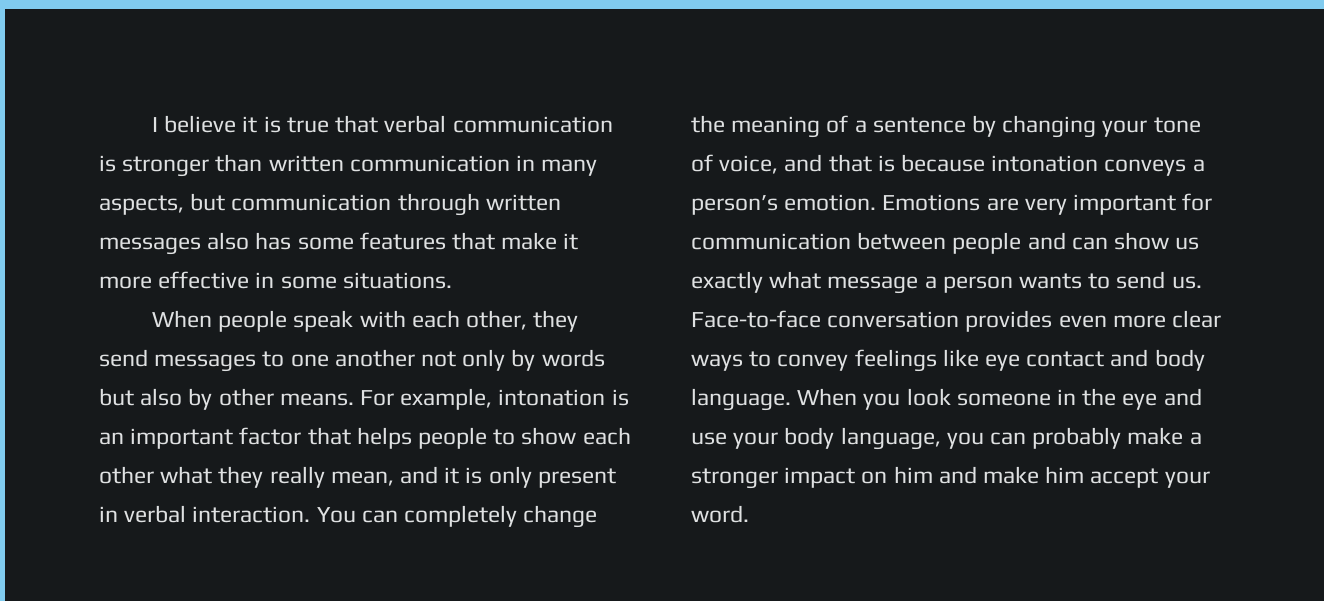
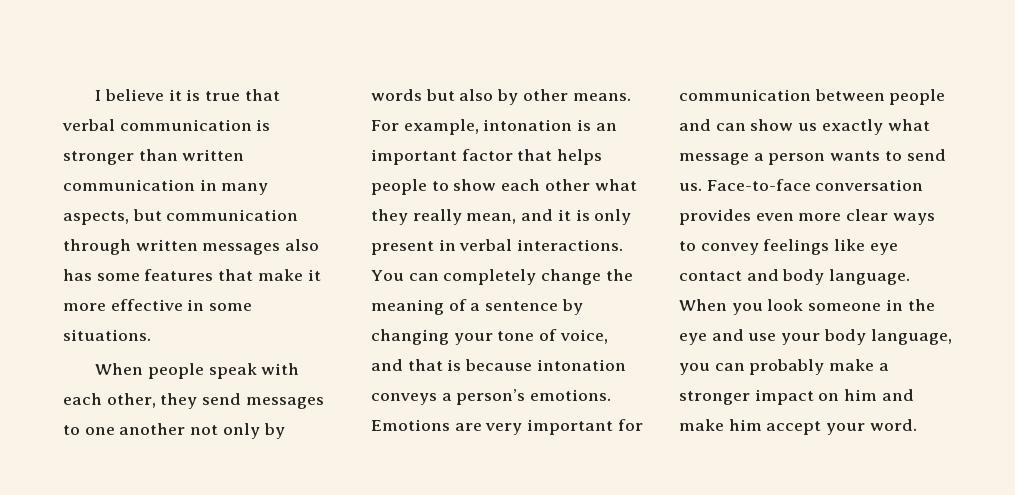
[192,506,311,523] interaction. -> [517,239,624,251] interactions.
[784,194,877,211] emotion. -> [530,389,612,401] emotions.

